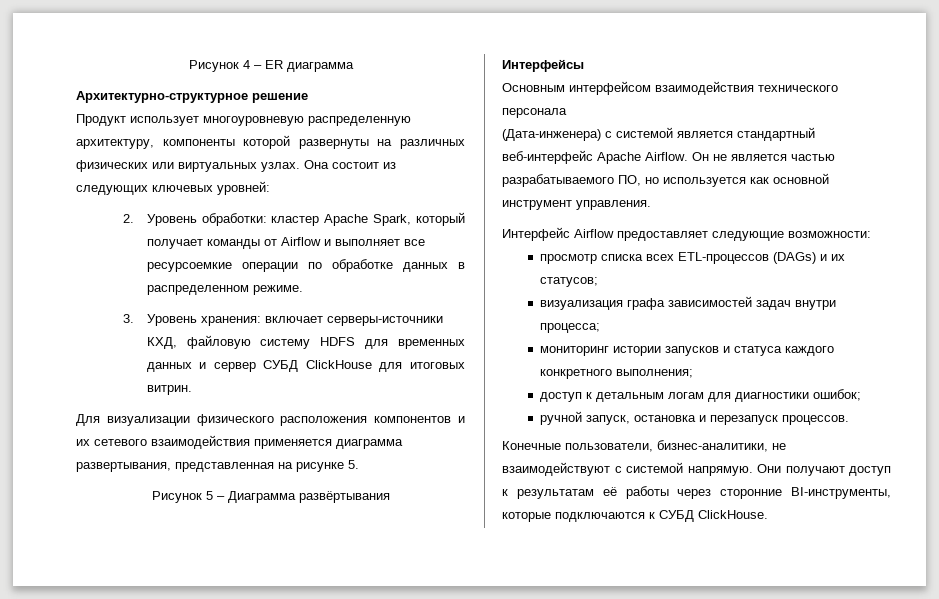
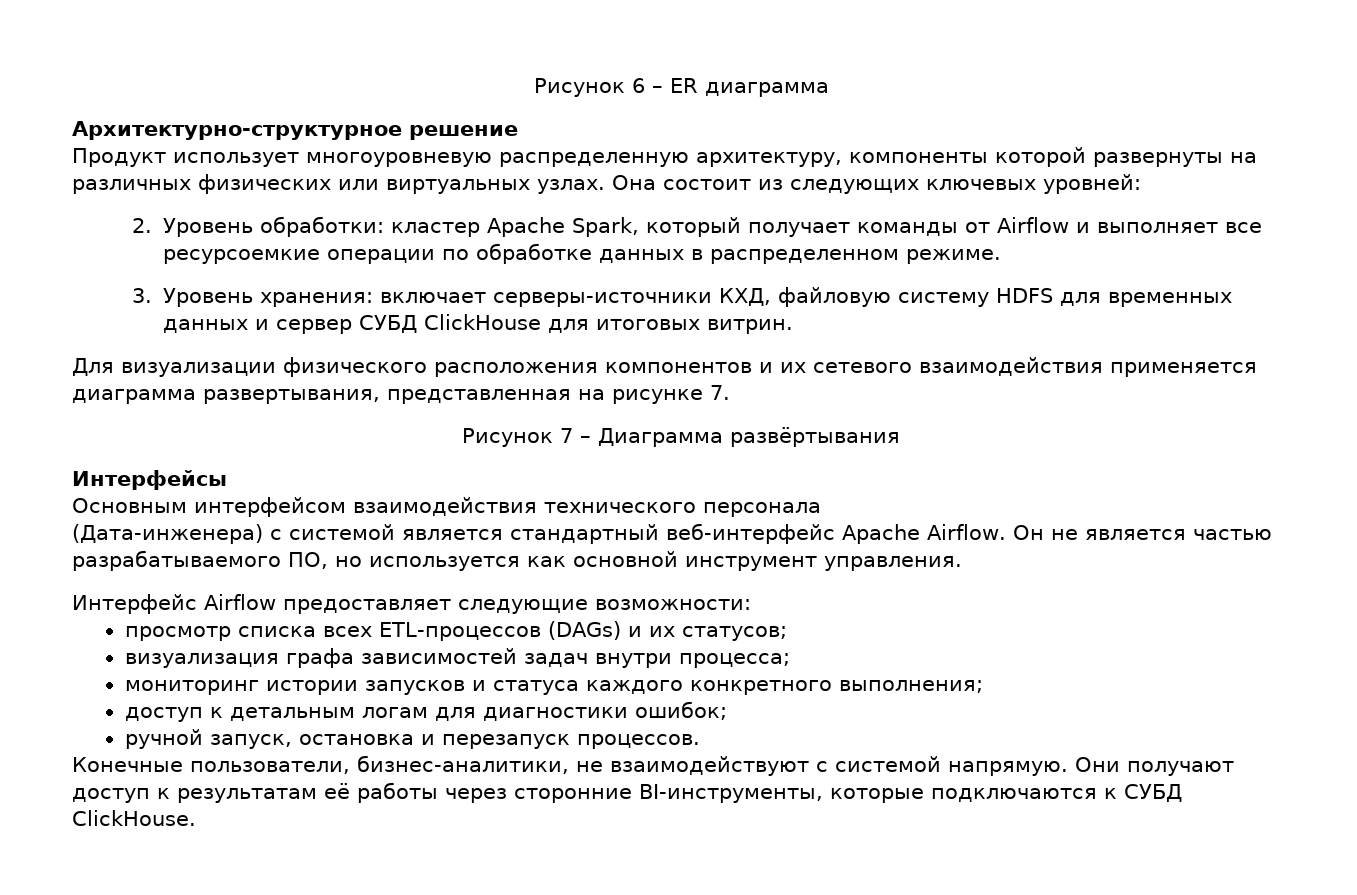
[188,60,250,72] Рисунок 4 -> [533,78,645,97] Рисунок 6
[348,460,359,469] [151,491,213,503] 5. // Рисунок 5 -> [710,385,730,400] [462,428,573,447] 7. // Рисунок 7

